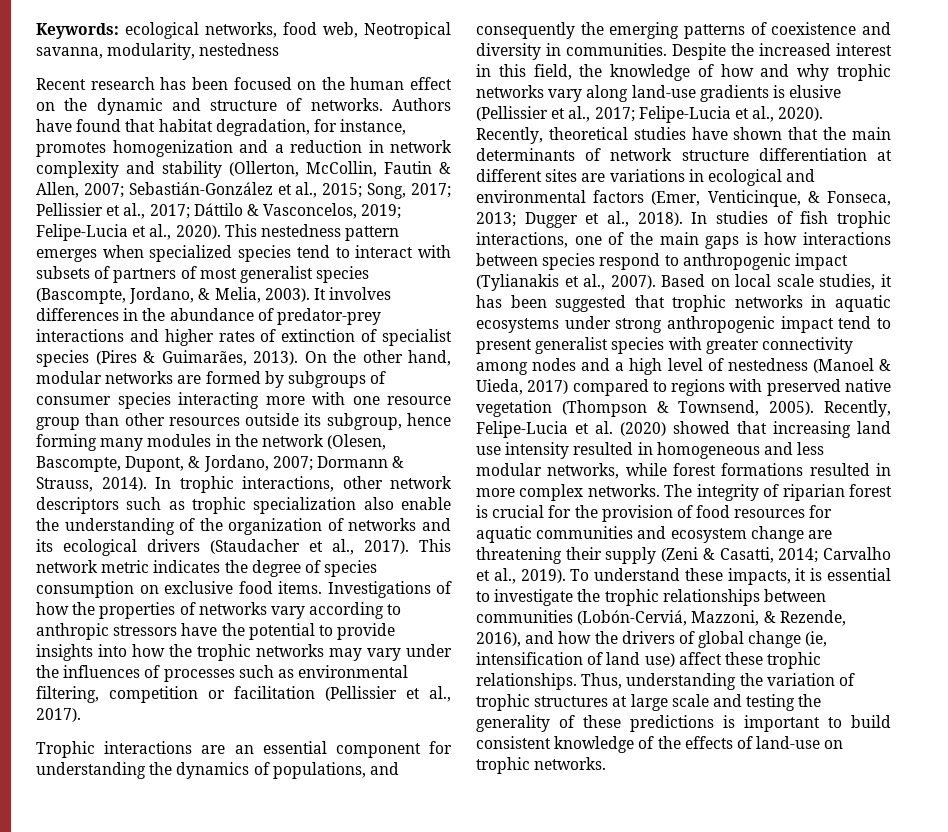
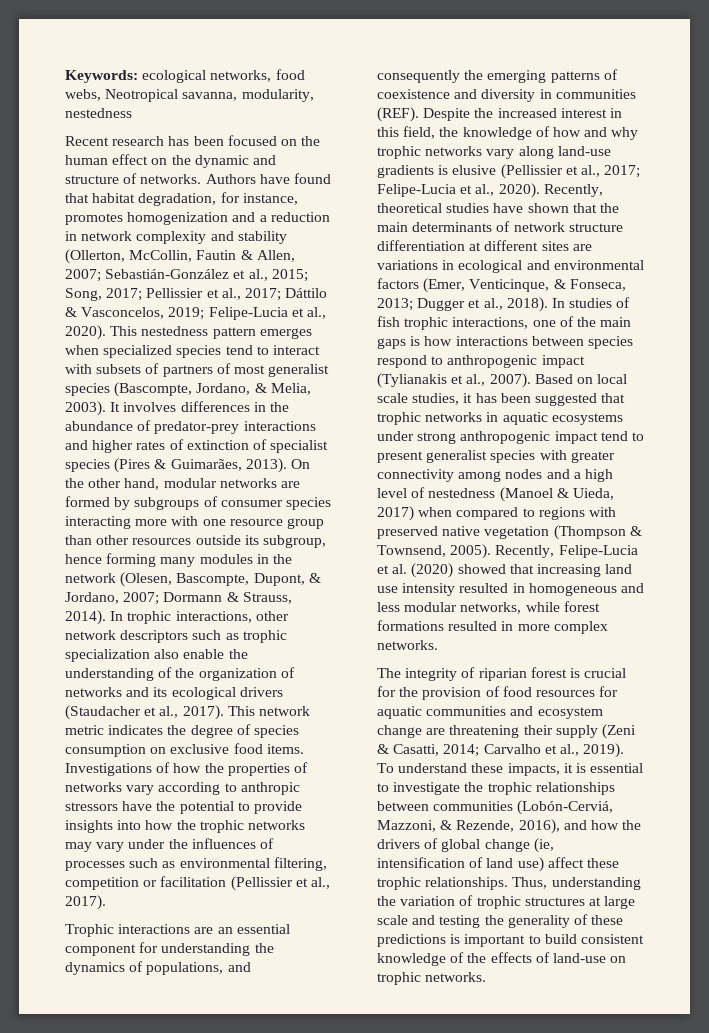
[323,22,358,38] web, -> [65,89,101,101] webs,
[566,43,667,56] communities. -> [555,89,636,99] [377,107,419,122] communities (REF).
(569, 387) none -> [418,507,453,517] when
(660, 490) none -> (438, 645) //

